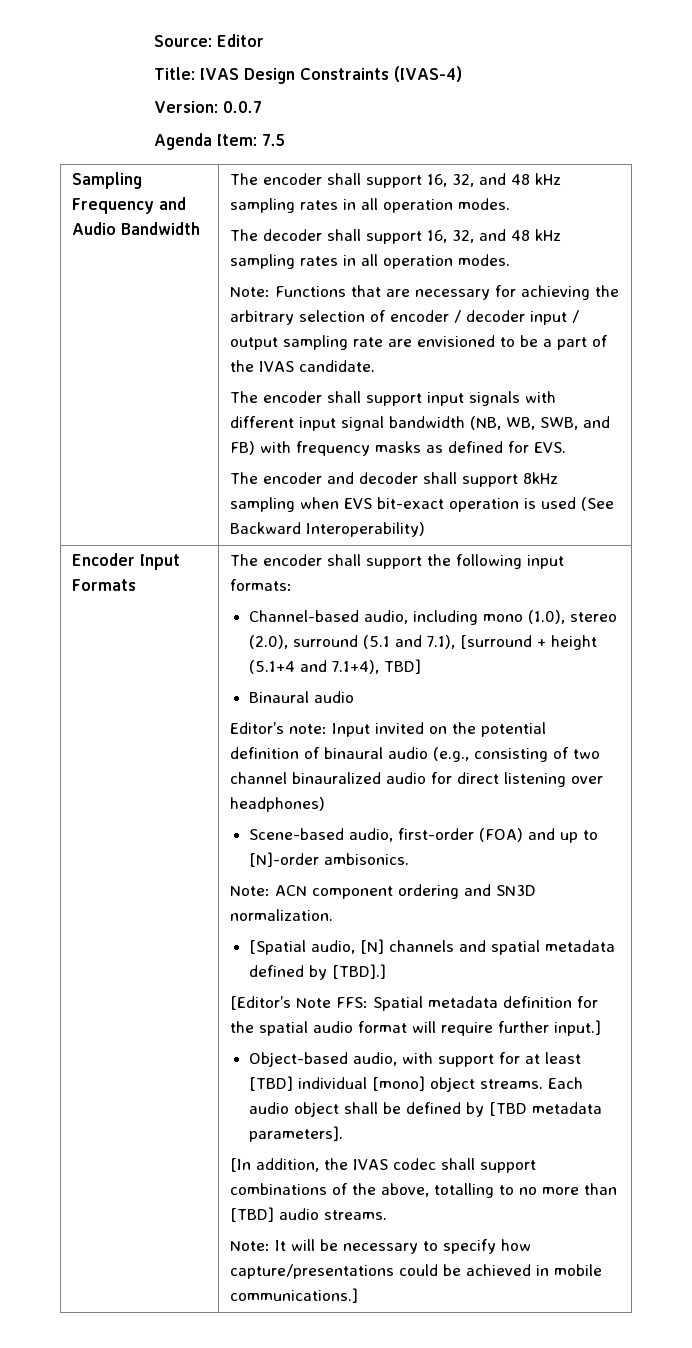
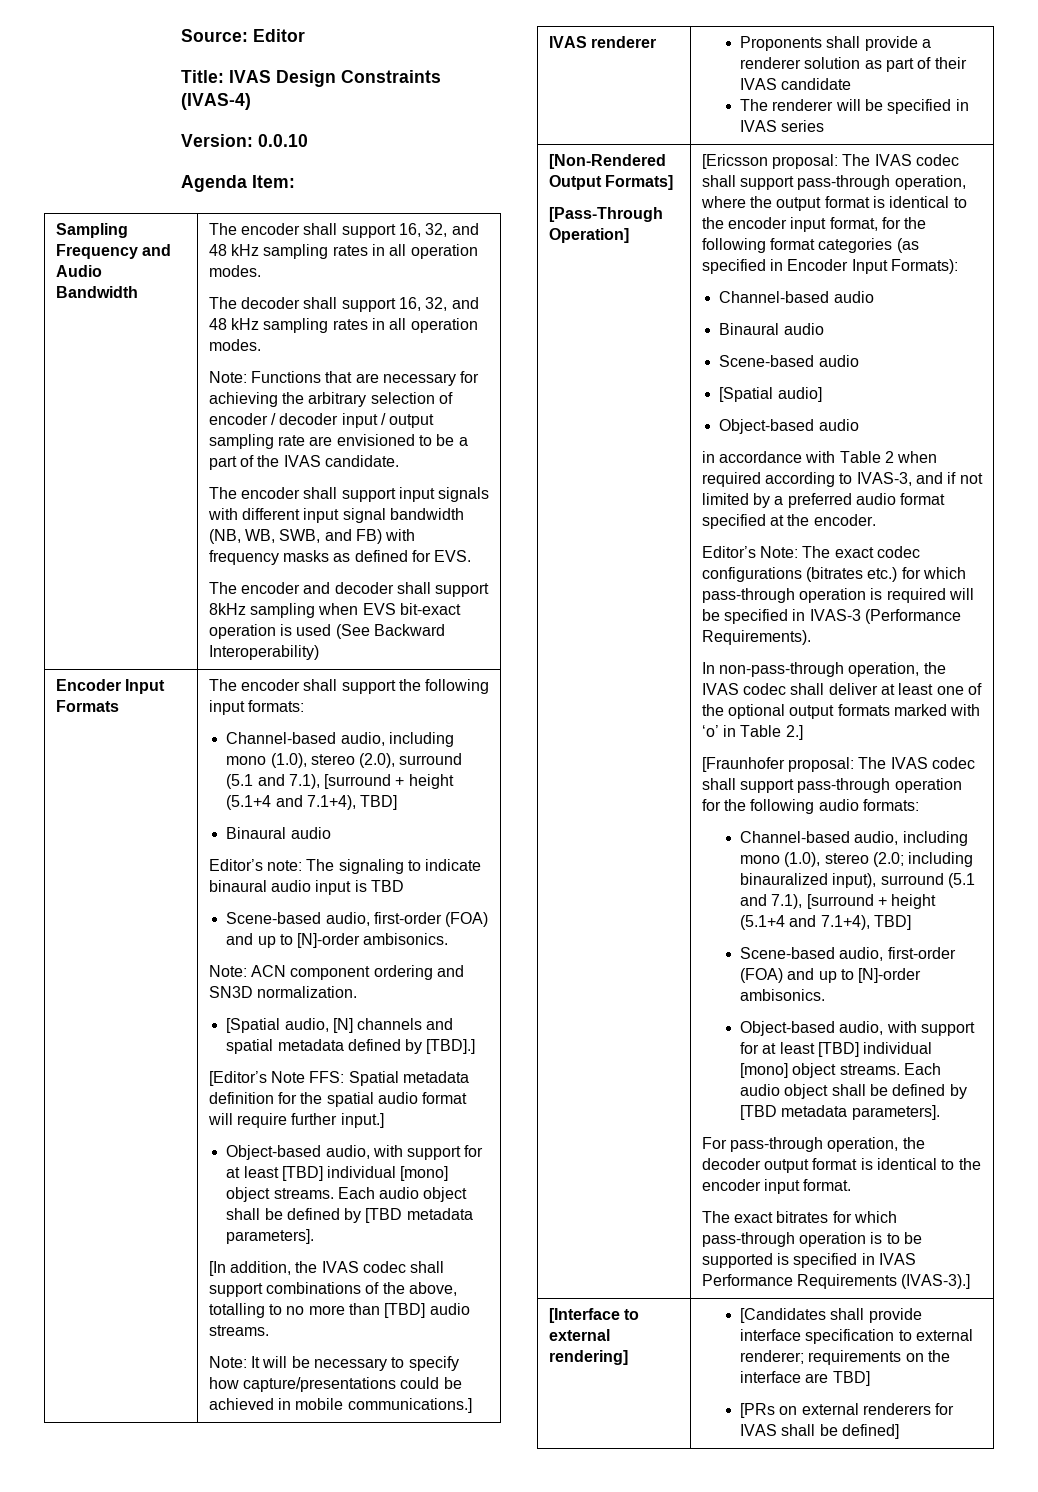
[222,101,262,113] 0.0.7 -> [258,134,309,147] 0.0.10
[261,134,285,146] 7.5 -> (296, 181) none
[332,722,547,737] [230,747,601,762] [230,772,604,787] [230,797,326,812] Input invited on the potential definition of binaural audio (e.g., consisting of two channel binauralized audio for direct listening over headphones) -> [306,859,482,874] [208,880,404,895] The signaling to indicate binaural audio input is TBD
(359, 1295) none -> [548,36,656,48] [740,36,932,51] [740,57,967,72] [740,78,852,90] [740,99,969,114] [740,120,825,132] [548,154,666,169] [548,175,673,190] [548,207,663,222] [548,228,629,243] [701,154,959,169] [701,175,966,190] [700,196,967,211] [701,217,927,232] [701,238,919,253] [701,259,958,274] [719,291,874,303] [719,323,824,335] [719,355,859,367] [719,387,822,402] [719,419,859,434] [701,451,938,463] [701,472,983,487] [701,493,946,508] [701,514,876,529] [701,546,920,558] [701,567,966,582] [701,588,974,603] [701,609,961,624] [701,630,811,645] [701,662,946,677] [701,683,982,695] [701,704,981,719] [701,725,803,740] [701,757,975,772] [701,778,962,793] [701,799,919,814] [740,831,968,846] [740,852,974,867] [740,873,976,888] [740,894,937,909] [740,915,912,930] [740,947,956,961] [740,968,922,983] [740,989,826,1001] [740,1021,976,1036] [740,1042,933,1057] [740,1063,942,1078] [740,1084,967,1099] [740,1105,940,1120] [701,1137,925,1152] [701,1158,981,1173] [701,1179,852,1194] [701,1211,897,1223] [701,1232,922,1247] [701,1253,916,1268] [701,1274,971,1289] [548,1308,639,1323] [548,1329,610,1341] [548,1350,628,1365] [740,1308,922,1323] [740,1329,974,1344] [740,1350,951,1365] [740,1371,870,1386] [740,1403,955,1418] [740,1424,900,1439] // IVAS renderer | Proponents shall provide a renderer solution as part of their IVAS candidate // The renderer will be specified in IVAS series // [Non-Rendered Output Formats] // [Pass-Through Operation] | [Ericsson proposal: The IVAS codec shall support pass-through operation, where the output format is identical to the encoder input format, for the following format categories (as specified in Encoder Input Formats): // Channel-based audio // Binaural audio // Scene-based audio // [Spatial audio] // Object-based audio // in accordance with Table 2 when required according to IVAS-3, and if not limited by a preferred audio format specified at the encoder. // Editor’s Note: The exact codec configurations (bitrates etc.) for which pass-through operation is required will be specified in IVAS-3 (Performance Requirements). // In non-pass-through operation, the IVAS codec shall deliver at least one of the optional output formats marked with ‘o’ in Table 2.] // [Fraunhofer proposal: The IVAS codec shall support pass-through operation for the following audio formats: // Channel-based audio, including mono (1.0), stereo (2.0; including binauralized input), surround (5.1 and 7.1), [surround + height (5.1+4 and 7.1+4), TBD] // Scene-based audio, first-order (FOA) and up to [N]-order ambisonics. // Object-based audio, with support for at least [TBD] individual [mono] object streams. Each audio object shall be defined by [TBD metadata parameters]. // For pass-through operation, the decoder output format is identical to the encoder input format. // The exact bitrates for which pass-through operation is to be supported is specified in IVAS Performance Requirements (IVAS-3).] // [Interface to external rendering] | [Candidates shall provide interface specification to external renderer; requirements on the interface are TBD] // [PRs on external renderers for IVAS shall be defined]

